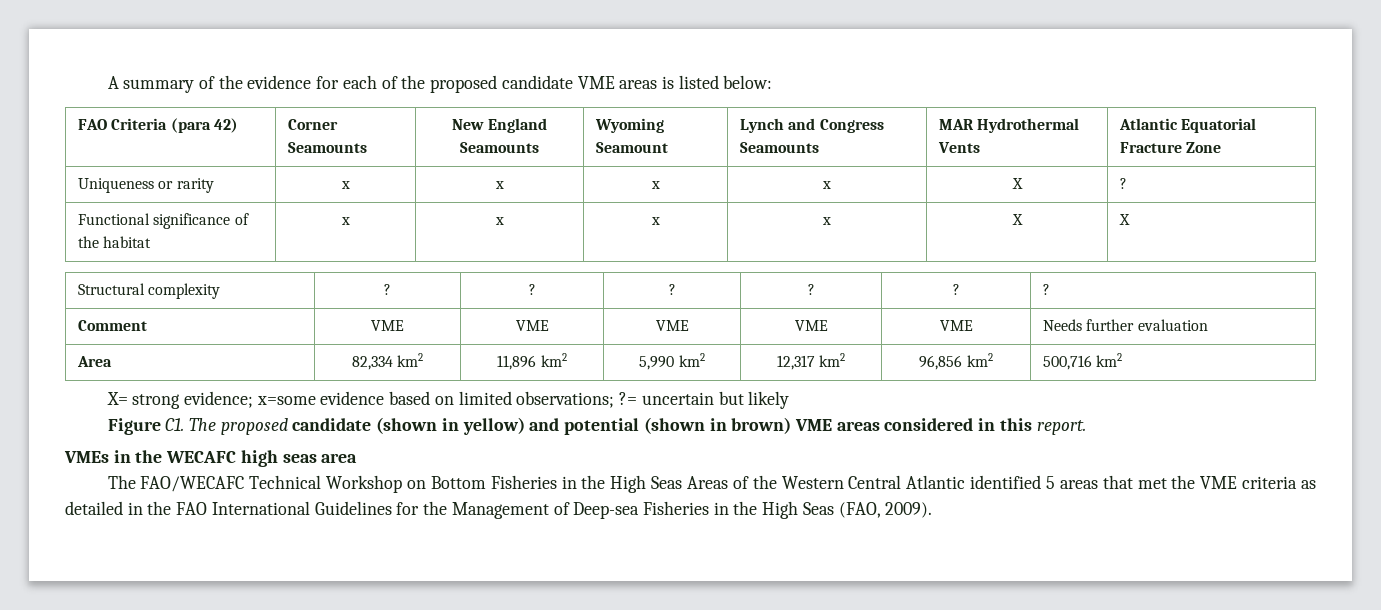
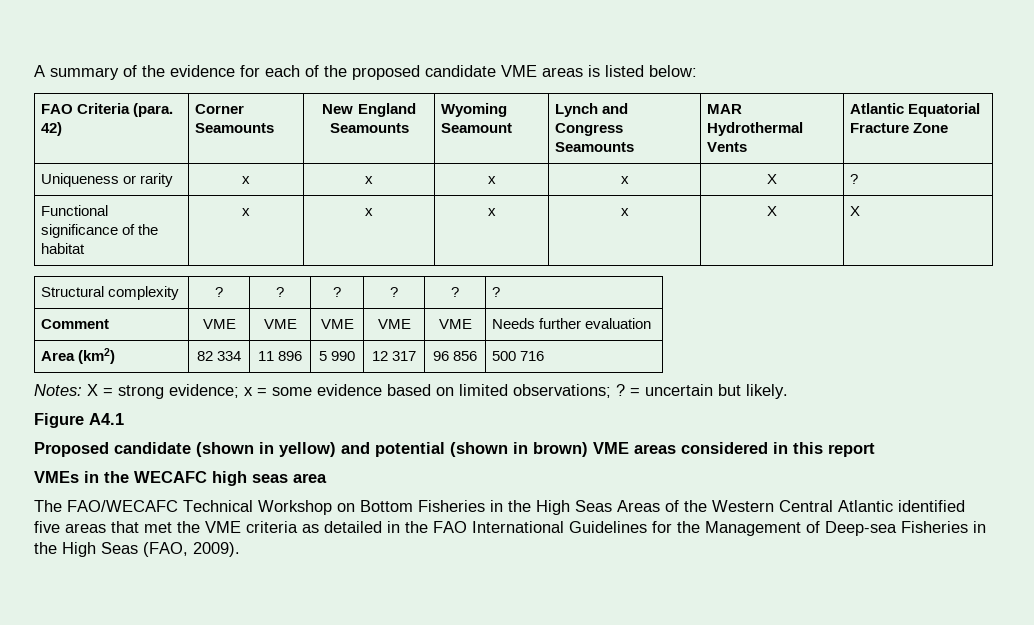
[170,118,211,133] (para -> [133,103,174,117] (para.
[351,353,424,370] [497,353,567,370] [639,353,705,370] [776,353,846,370] [919,353,993,370] [1042,353,1123,370] [106,391,316,409] | 82,334 km2 | 11,896 km2 | 5,990 km2 | 12,317 km2 | 96,856 km2 | 500,716 km2 // X= strong evidence; x=some -> [78,348,116,364] [196,351,242,361] [257,351,303,361] [318,351,356,361] [371,351,417,361] [432,351,478,361] [492,351,545,361] [34,384,312,399] (km2) | 82 334 | 11 896 | 5 990 | 12 317 | 96 856 | 500 716 // Notes: X = strong evidence; x = some
[619,392,638,405] ?= -> [616,384,640,396] ? =
[748,391,790,409] likely -> [746,384,788,399] likely.
[165,418,288,435] C1. The proposed -> [89,413,124,425] [34,442,109,457] A4.1 // Proposed
[1036,420,1086,435] report. -> [828,443,875,457] report
[1045,476,1055,489] 5 -> [34,521,60,533] five

